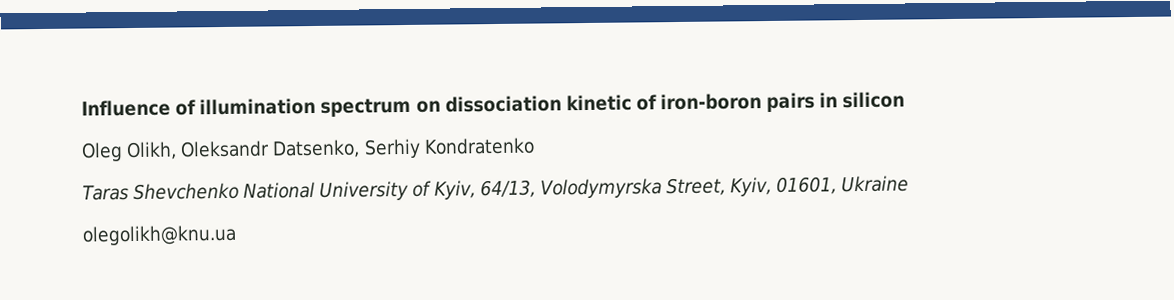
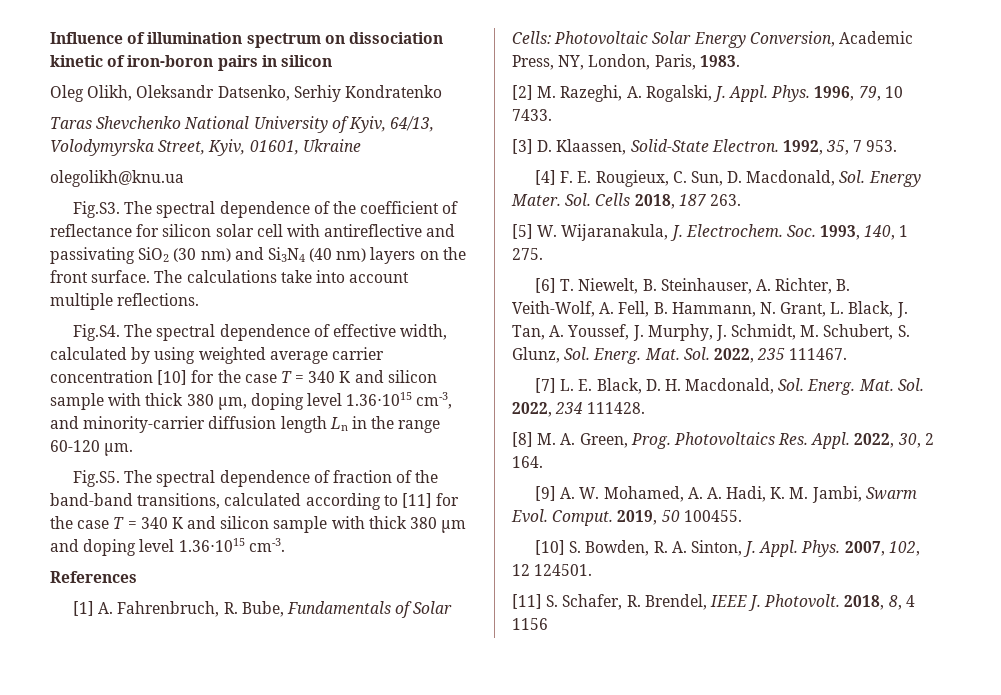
(237, 235) none -> [72,201,459,218] [50,224,456,237] [50,247,466,264] [50,270,410,283] [50,293,200,310] [72,324,448,341] [50,347,384,364] [50,370,437,385] [50,392,453,410] [50,416,441,433] [50,440,134,456] [72,470,439,487] [50,493,460,510] [50,516,467,533] [50,538,285,556] [50,571,137,583] [72,601,453,618] [512,31,913,48] [512,54,740,70] [512,85,903,102] [512,109,552,121] [512,139,898,155] [534,170,921,187] [511,193,741,209] [512,224,909,241] [512,248,543,260] [534,278,851,294] [512,301,908,318] [512,324,910,341] [512,347,848,364] [534,378,924,395] [512,402,646,417] [512,432,934,449] [512,456,543,468] [534,486,917,503] [511,509,742,526] [534,540,920,557] [512,564,593,576] [512,594,915,611] [512,618,548,630] // Fig.S3. The spectral dependence of the coefficient of reflectance for silicon solar cell with antireflective and passivating SiO2 (30 nm) and Si3N4 (40 nm) layers on the front surface. The calculations take into account multiple reflections. // Fig.S4. The spectral dependence of effective width, calculated by using weighted average carrier concentration [10] for the case T = 340 K and silicon sample with thick 380 μm, doping level 1.36⋅1015 cm-3, and minority-carrier diffusion length Ln in the range 60-120 μm. // Fig.S5. The spectral dependence of fraction of the band-band transitions, calculated according to [11] for the case T = 340 K and silicon sample with thick 380 μm and doping level 1.36⋅1015 cm-3. // References // [1] A. Fahrenbruch, R. Bube, Fundamentals of Solar Cells: Photovoltaic Solar Energy Conversion, Academic Press, NY, London, Paris, 1983. // [2] M. Razeghi, A. Rogalski, J. Appl. Phys. 1996, 79, 10 7433. // [3] D. Klaassen, Solid-State Electron. 1992, 35, 7 953. // [4] F. E. Rougieux, C. Sun, D. Macdonald, Sol. Energy Mater. Sol. Cells 2018, 187 263. // [5] W. Wijaranakula, J. Electrochem. Soc. 1993, 140, 1 275. // [6] T. Niewelt, B. Steinhauser, A. Richter, B. Veith-Wolf, A. Fell, B. Hammann, N. Grant, L. Black, J. Tan, A. Youssef, J. Murphy, J. Schmidt, M. Schubert, S. Glunz, Sol. Energ. Mat. Sol. 2022, 235 111467. // [7] L. E. Black, D. H. Macdonald, Sol. Energ. Mat. Sol. 2022, 234 111428. // [8] M. A. Green, Prog. Photovoltaics Res. Appl. 2022, 30, 2 164. // [9] A. W. Mohamed, A. A. Hadi, K. M. Jambi, Swarm Evol. Comput. 2019, 50 100455. // [10] S. Bowden, R. A. Sinton, J. Appl. Phys. 2007, 102, 12 124501. // [11] S. Schafer, R. Brendel, IEEE J. Photovolt. 2018, 8, 4 1156

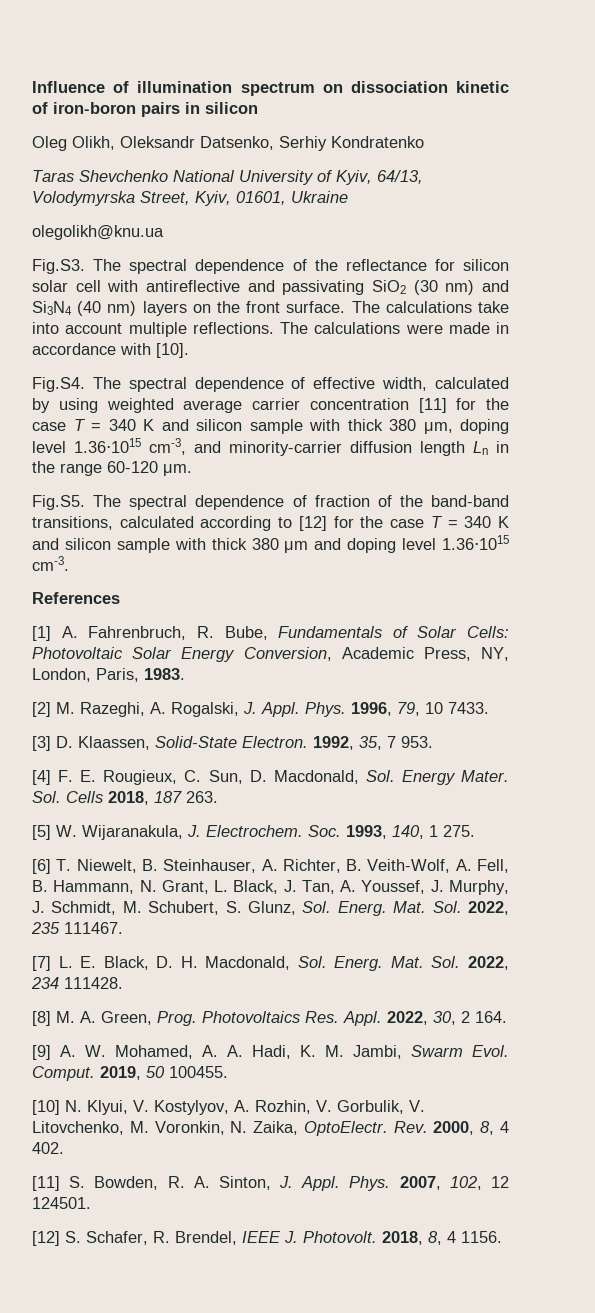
[360,201,459,214] coefficient of -> (338, 265) none
(200, 299) none -> [280,322,509,334] [32,343,189,358] The calculations were made in accordance with [10].
[157,370,188,385] [10] -> [418,398,447,413] [11]
[401,493,432,508] [11] -> [298,516,327,531] [12]
(565, 547) none -> [65,1100,425,1115] [32,1121,509,1136] [32,1142,64,1154] [32,1176,60,1191] N. Klyui, V. Kostylyov, A. Rozhin, V. Gorbulik, V. Litovchenko, M. Voronkin, N. Zaika, OptoElectr. Rev. 2000, 8, 4 402. // [11]
[512,594,542,609] [11] -> [32,1231,60,1246] [12]
[512,618,548,630] 1156 -> [461,1231,502,1243] 1156.

